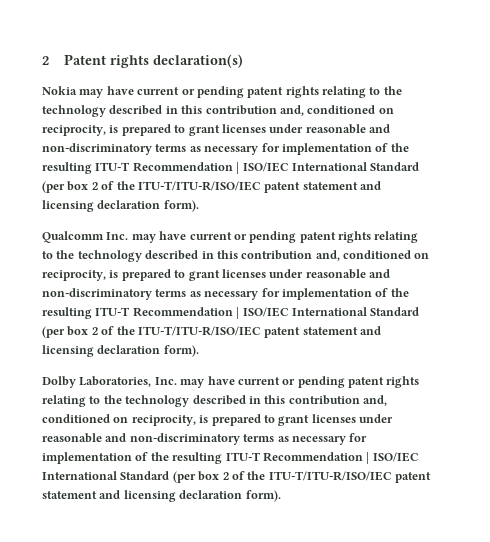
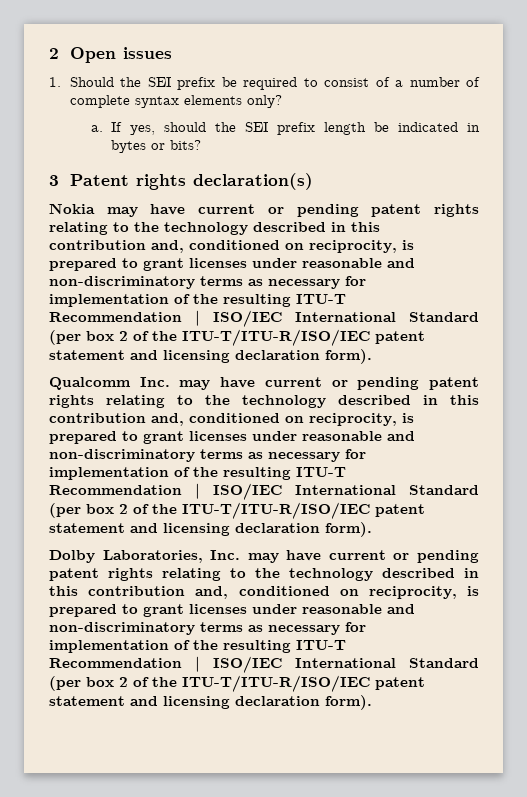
[42,56,49,65] 2 -> [49,47,172,63] [49,77,480,90] [69,95,282,108] [90,122,480,135] [111,140,202,153] [49,175,59,186] 2 Open issues // 1. Should the SEI prefix be required to consist of a number of complete syntax elements only? // a. If yes, should the SEI prefix length be indicated in bytes or bits? // 3

